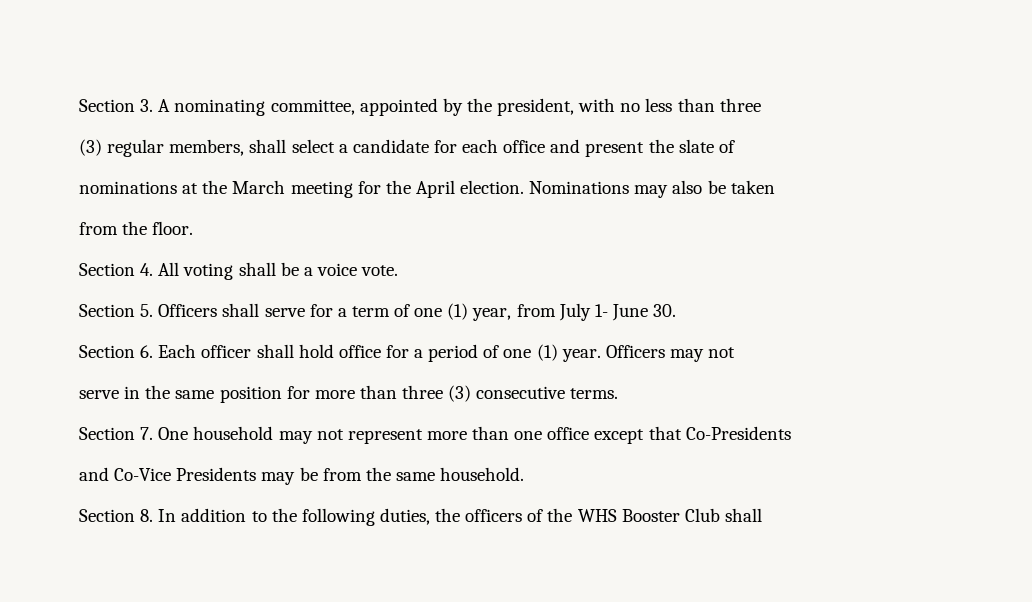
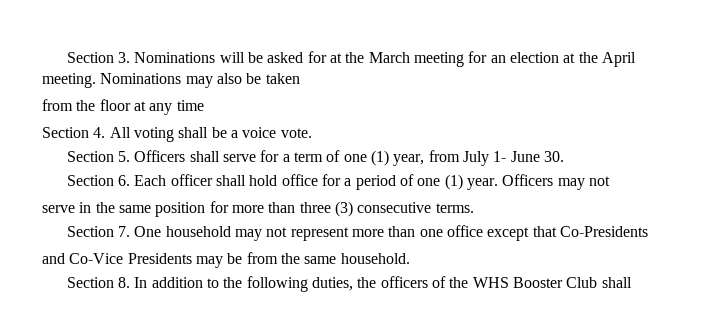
[158,98,761,116] [79,139,735,157] [79,181,177,194] A nominating committee, appointed by the president, with no less than three // (3) regular members, shall select a candidate for each office and present the slate of // nominations -> [134,51,327,63] Nominations will be asked for
(381, 187) none -> [490,52,576,63] an election at
[460,180,525,194] election. -> [42,73,96,88] meeting.
[152,221,194,235] floor. -> [99,99,204,115] floor at any time

